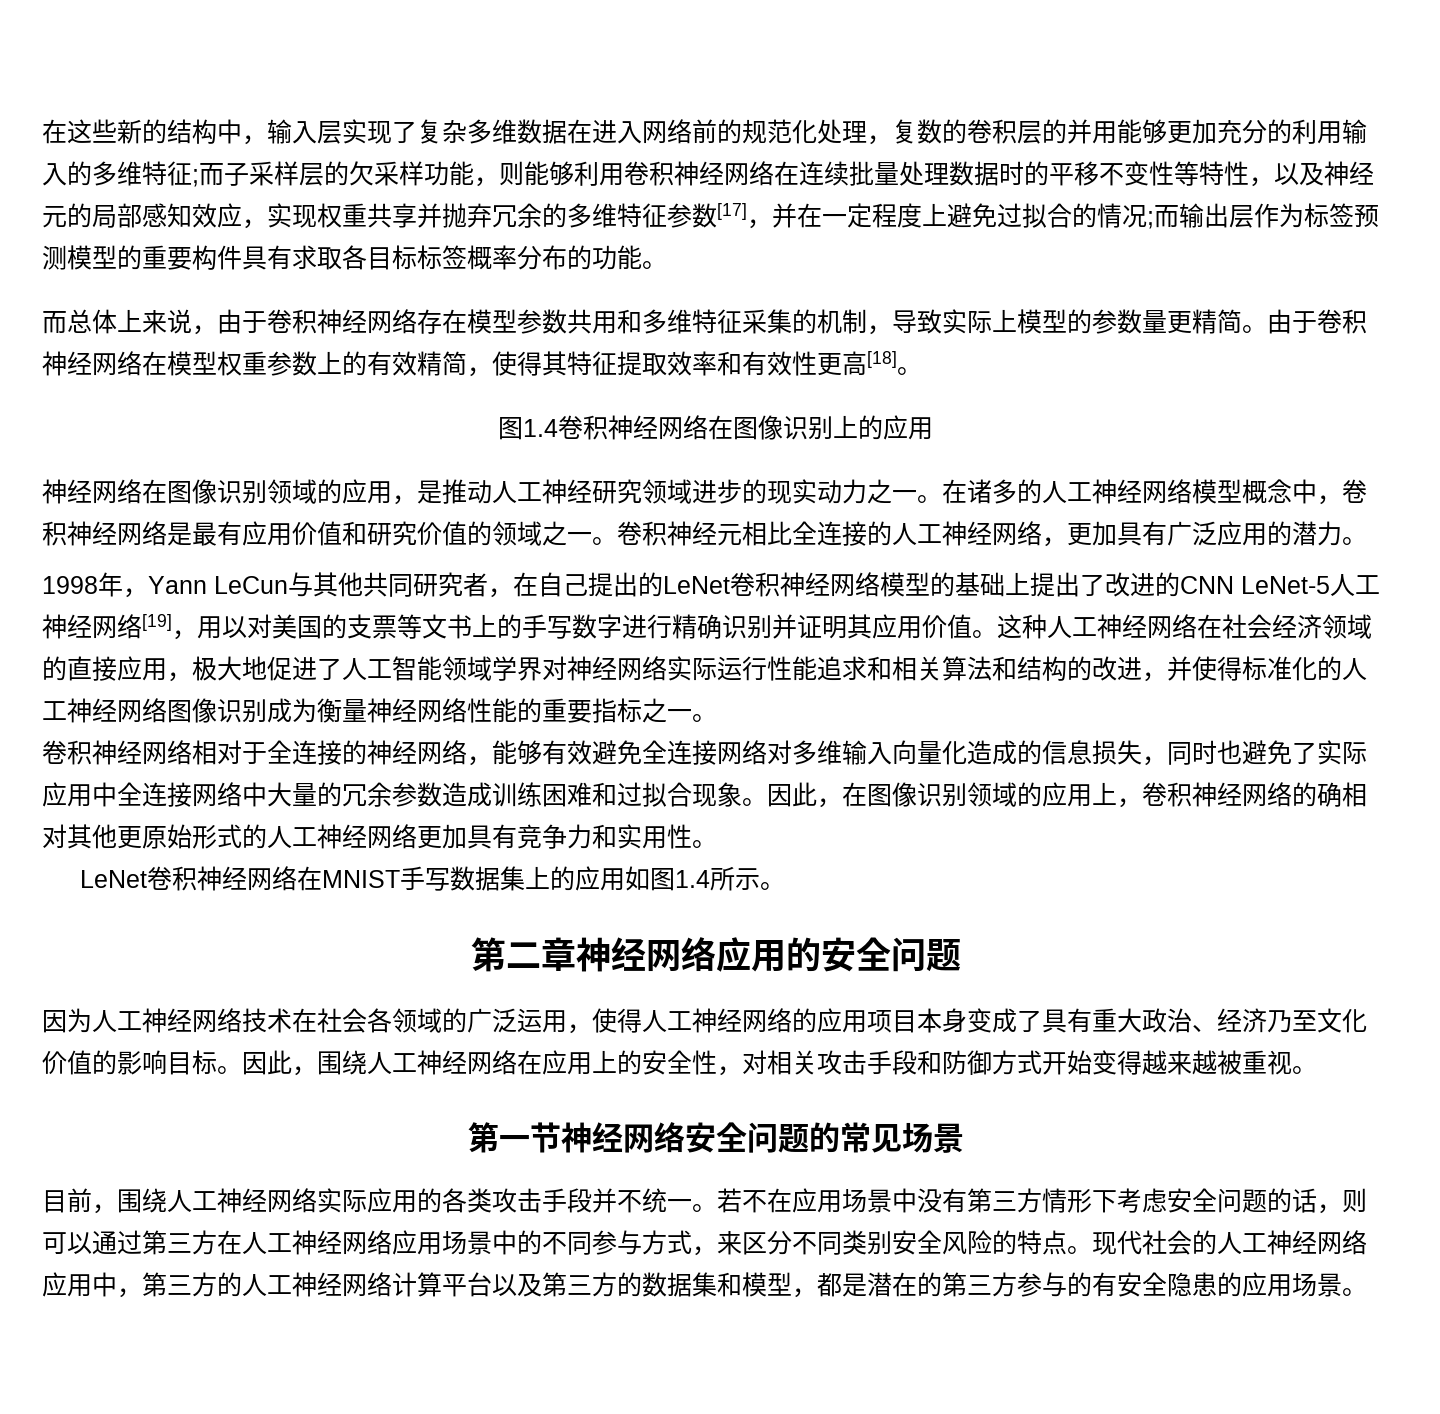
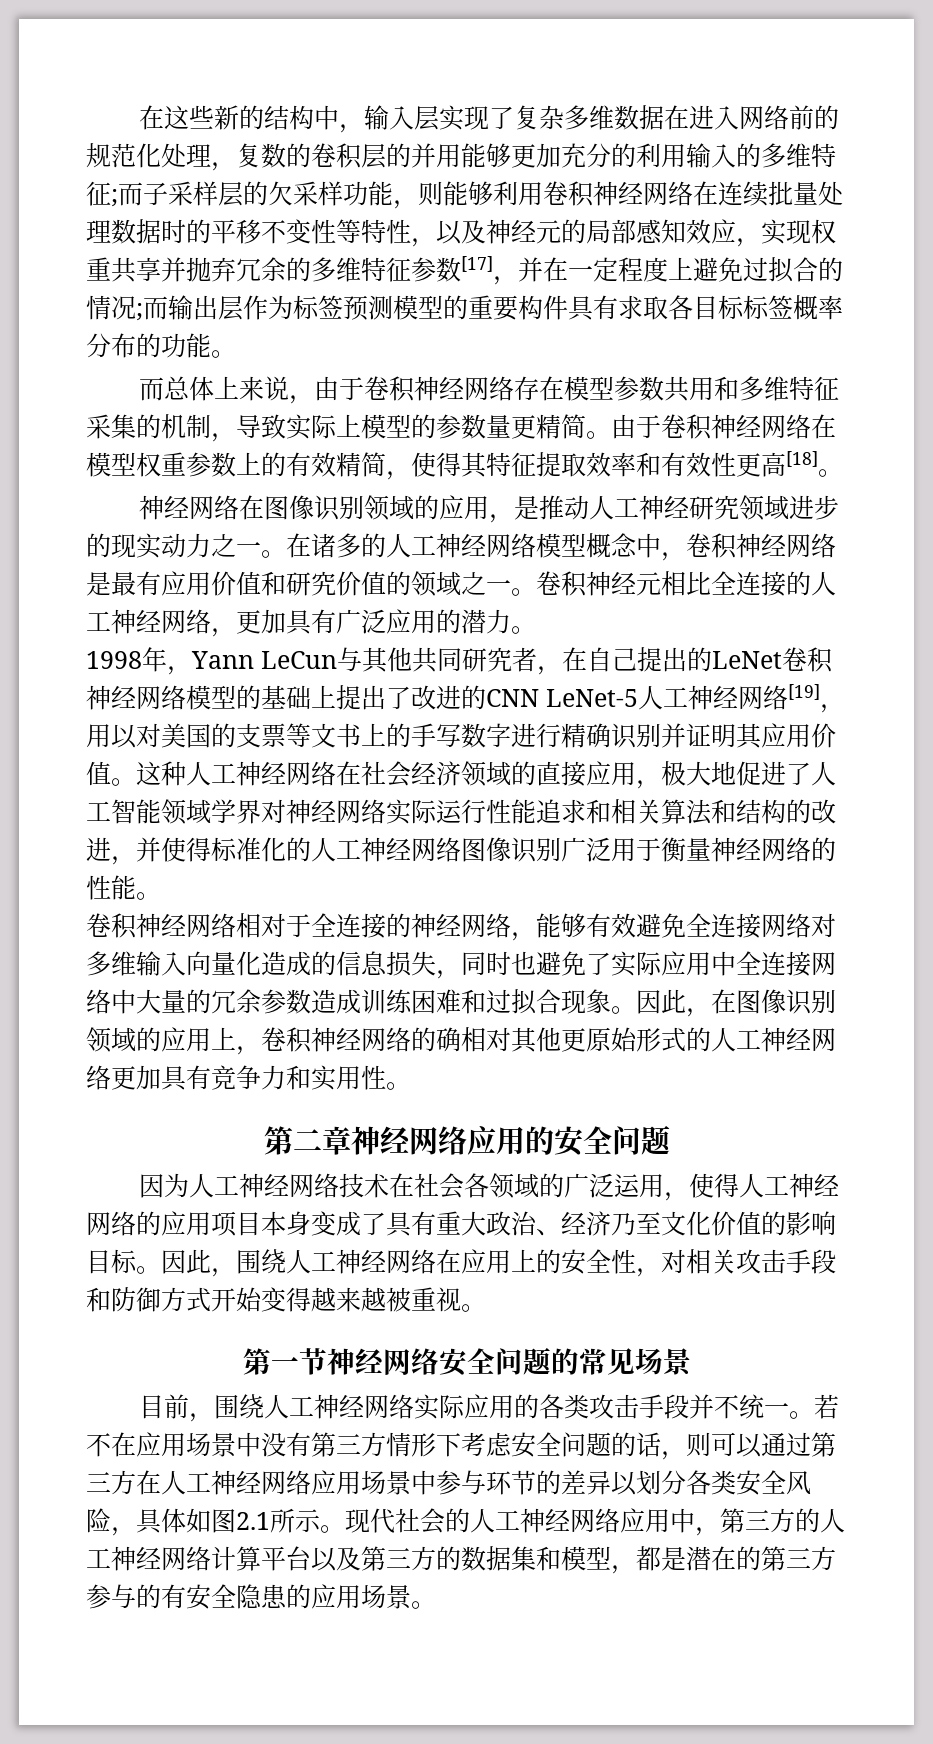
[498,415,933,440] // 图1.4卷积神经网络在图像识别上的应用 -> (843, 473) none
[267,698,317,723] 成为 -> [561,837,661,862] 广泛用于
[467,698,692,723] 性能的重要指标之一 -> [811,837,836,862] [86,875,136,900] 的性能
[79,866,785,891] // LeNet卷积神经网络在MNIST手写数据集上的应用如图1.4所示。 -> (411, 1086) none
[517,1230,1067,1256] 的不同参与方式，来区分不同类别安全风险的特点 -> [436,1470,811,1496] [86,1508,321,1536] 参与环节的差异以划分各类安全风险，具体如图2.1所示

